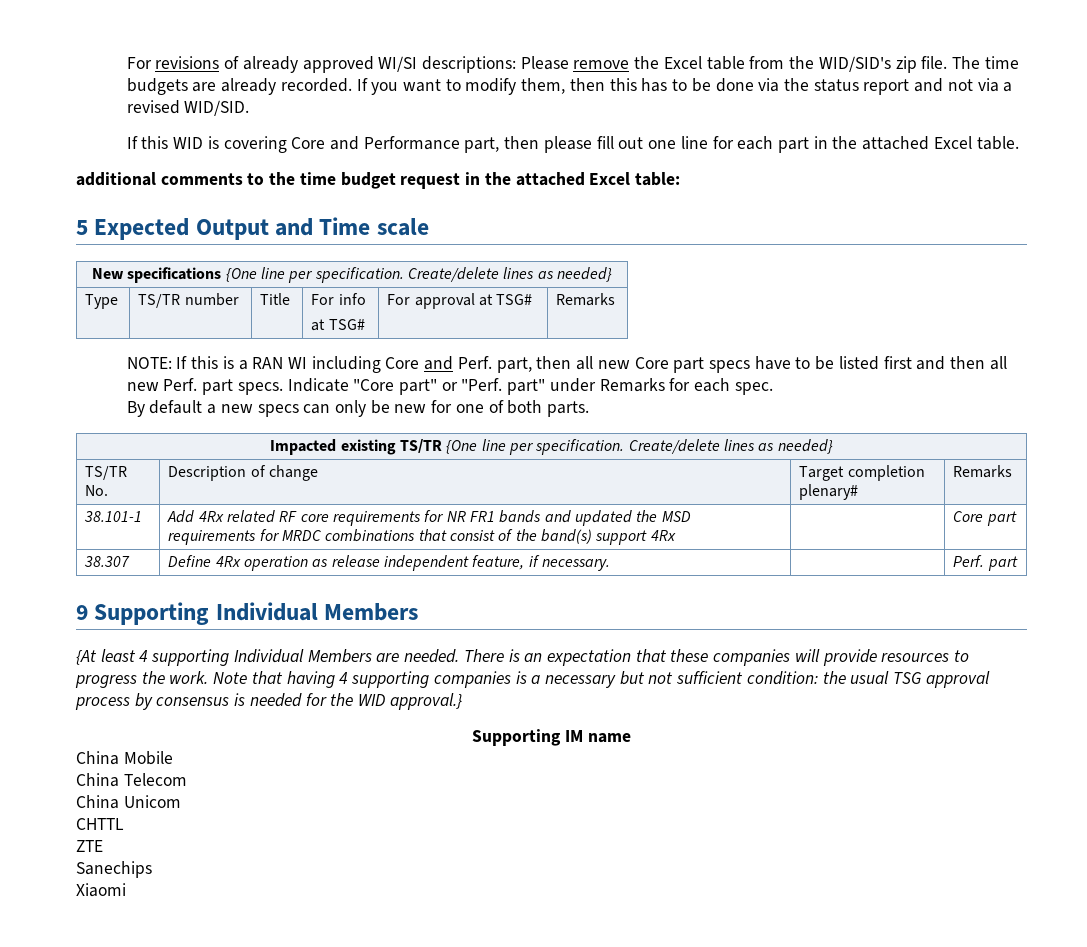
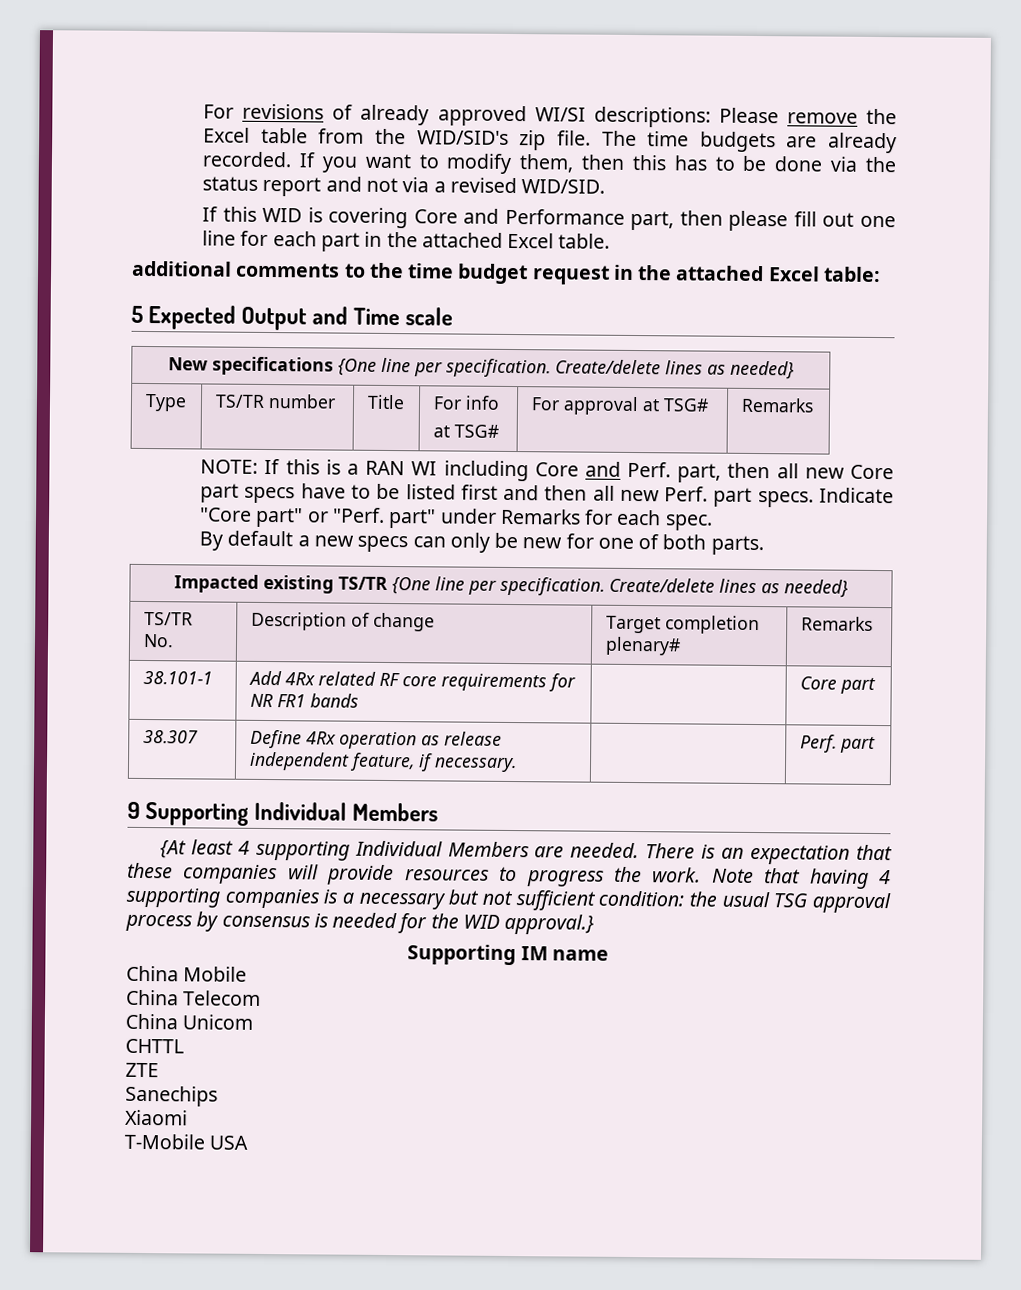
[544,510,691,526] [168,529,676,545] and updated the MSD requirements for MRDC combinations that consist of the band(s) support 4Rx -> (359, 700) none
(126, 890) none -> [124,1133,249,1150] // T-Mobile USA

